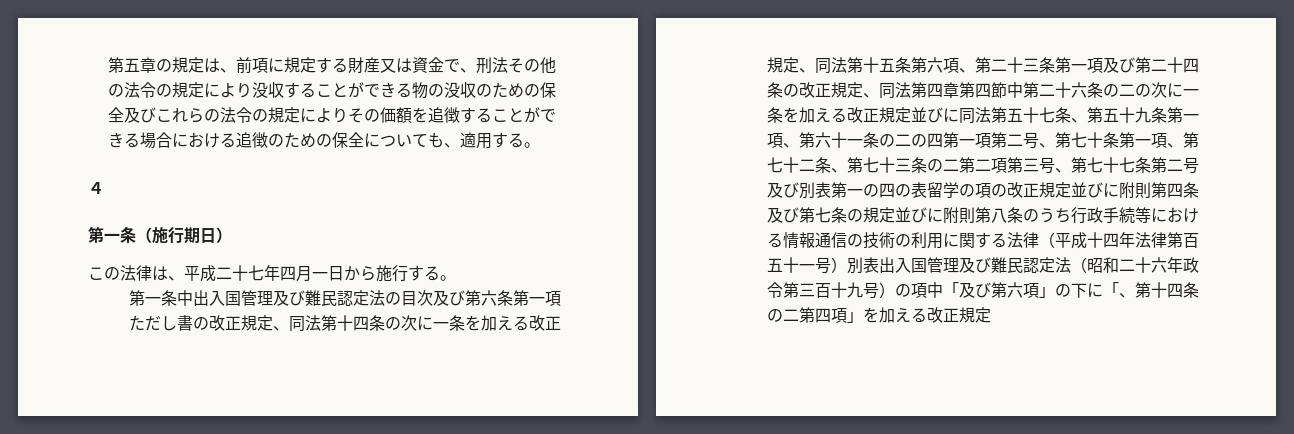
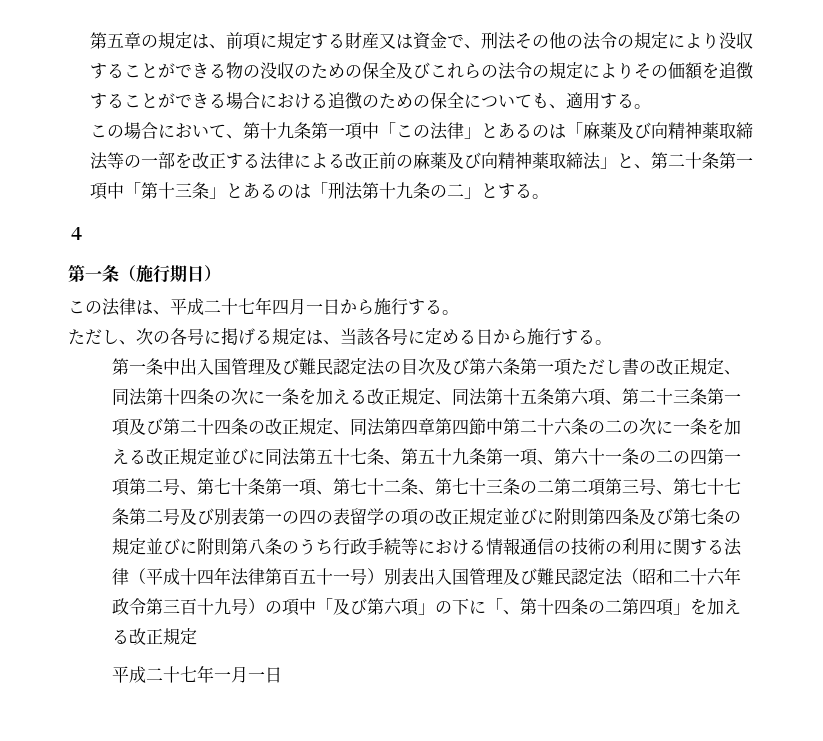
(541, 145) none -> [89,122,753,140] [89,152,753,170] [89,182,549,200] // この場合において、第十九条第一項中「この法律」とあるのは「麻薬及び向精神薬取締法等の一部を改正する法律による改正前の麻薬及び向精神薬取締法」と、第二十条第一項中「第十三条」とあるのは「刑法第十九条の二」とする。
(456, 278) none -> [68,327,612,346] // ただし、次の各号に掲げる規定は、当該各号に定める日から施行する。
(991, 315) none -> [111,665,282,683] // 平成二十七年一月一日

